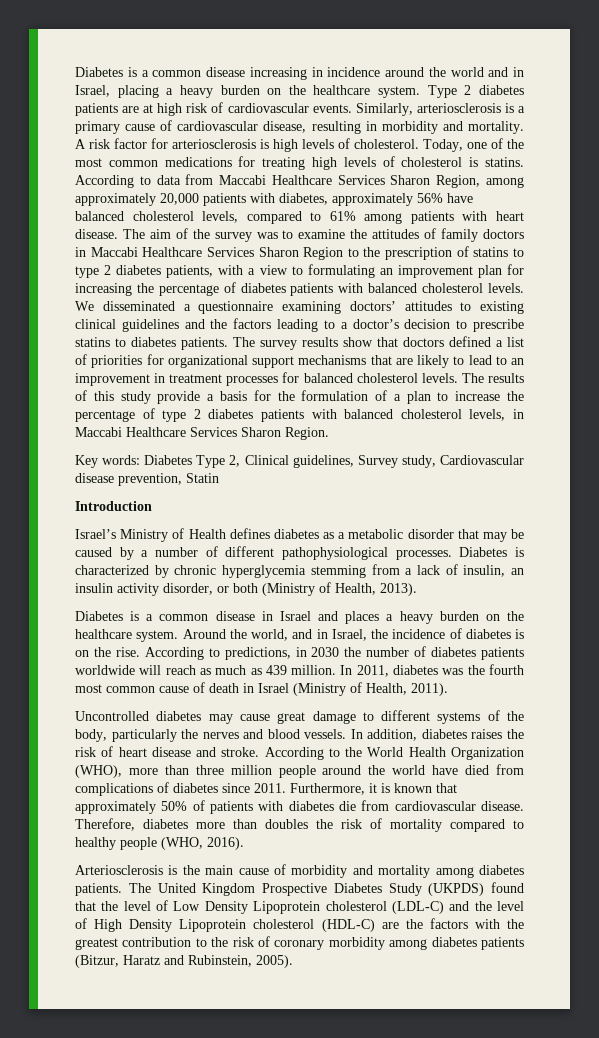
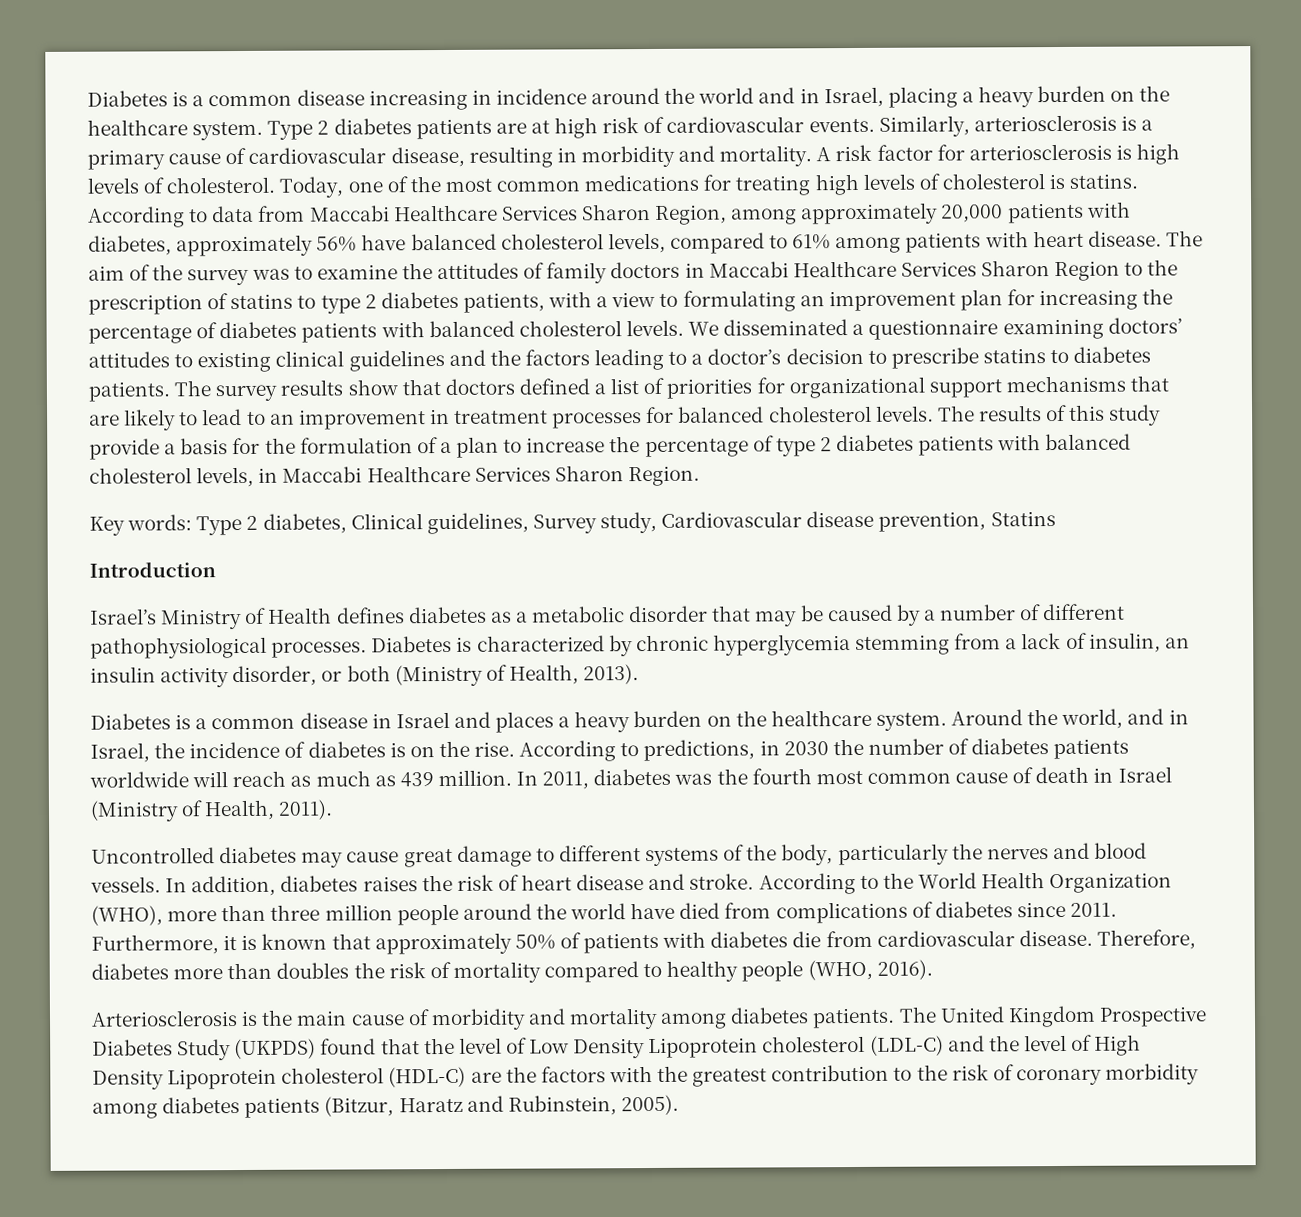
[144,455,241,468] Diabetes Type 2, -> [196,513,347,536] Type 2 diabetes,
[186,473,219,483] Statin -> [990,511,1056,527] Statins

